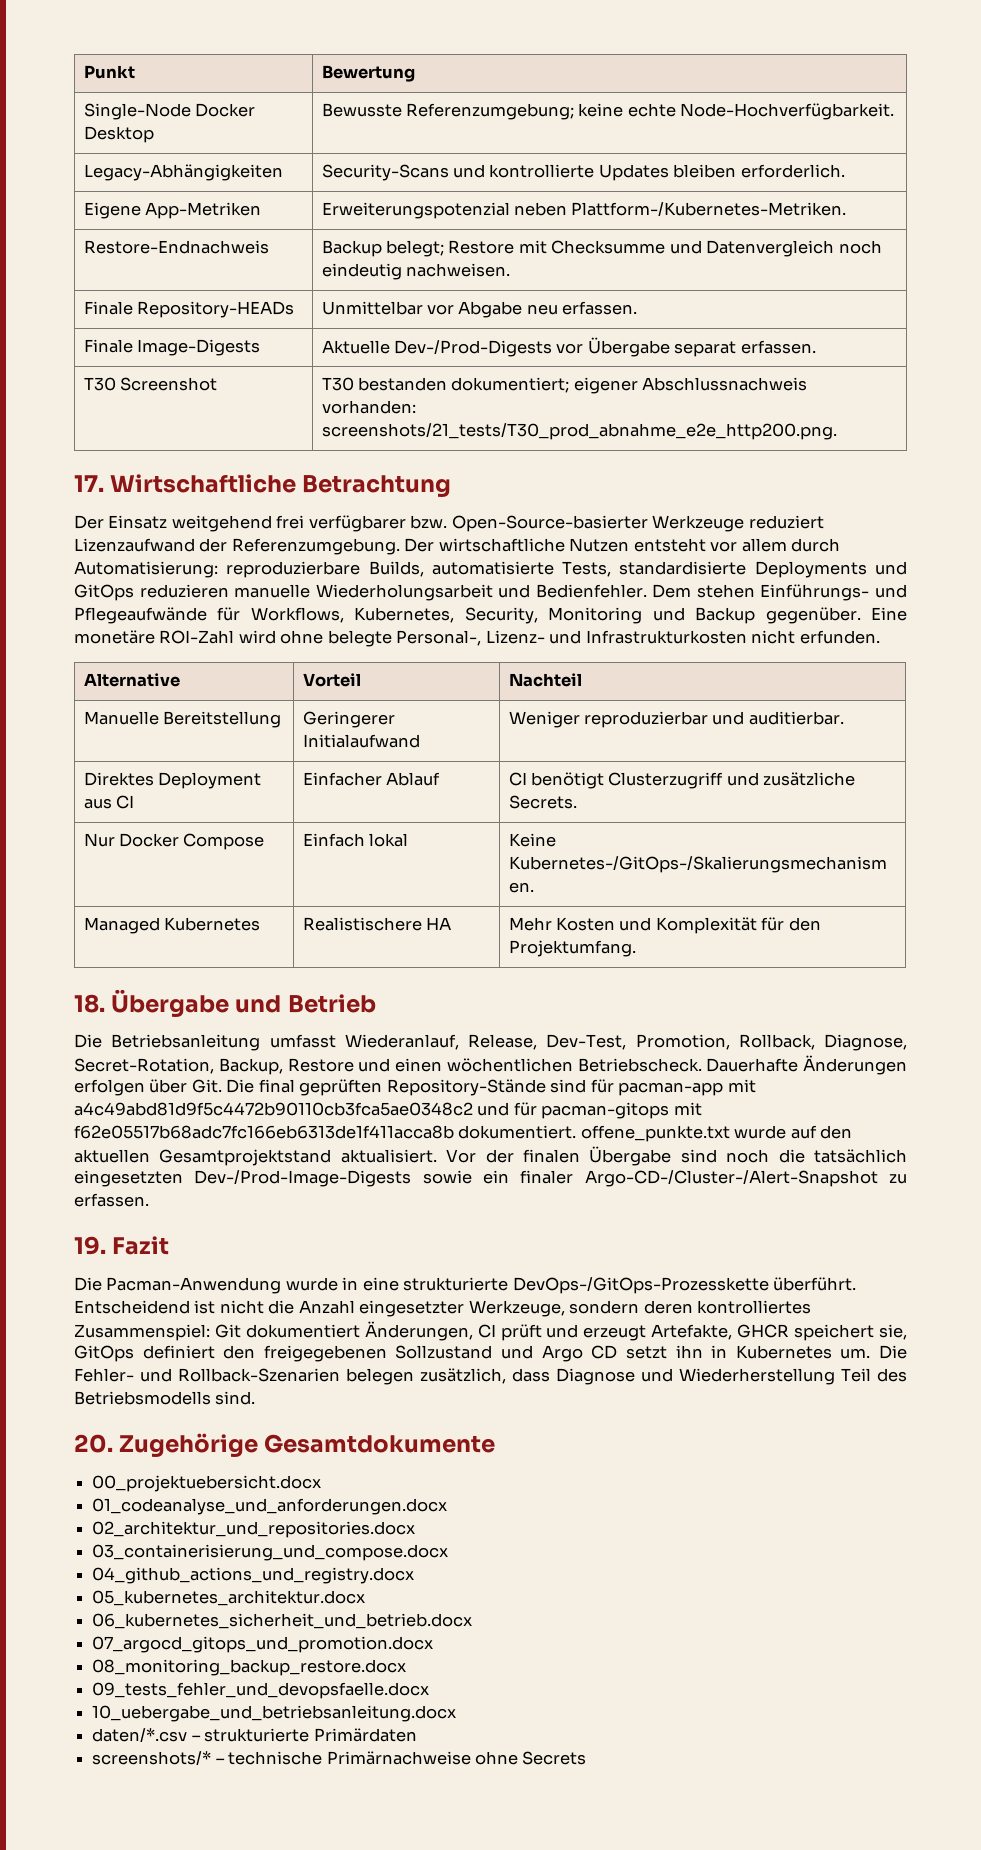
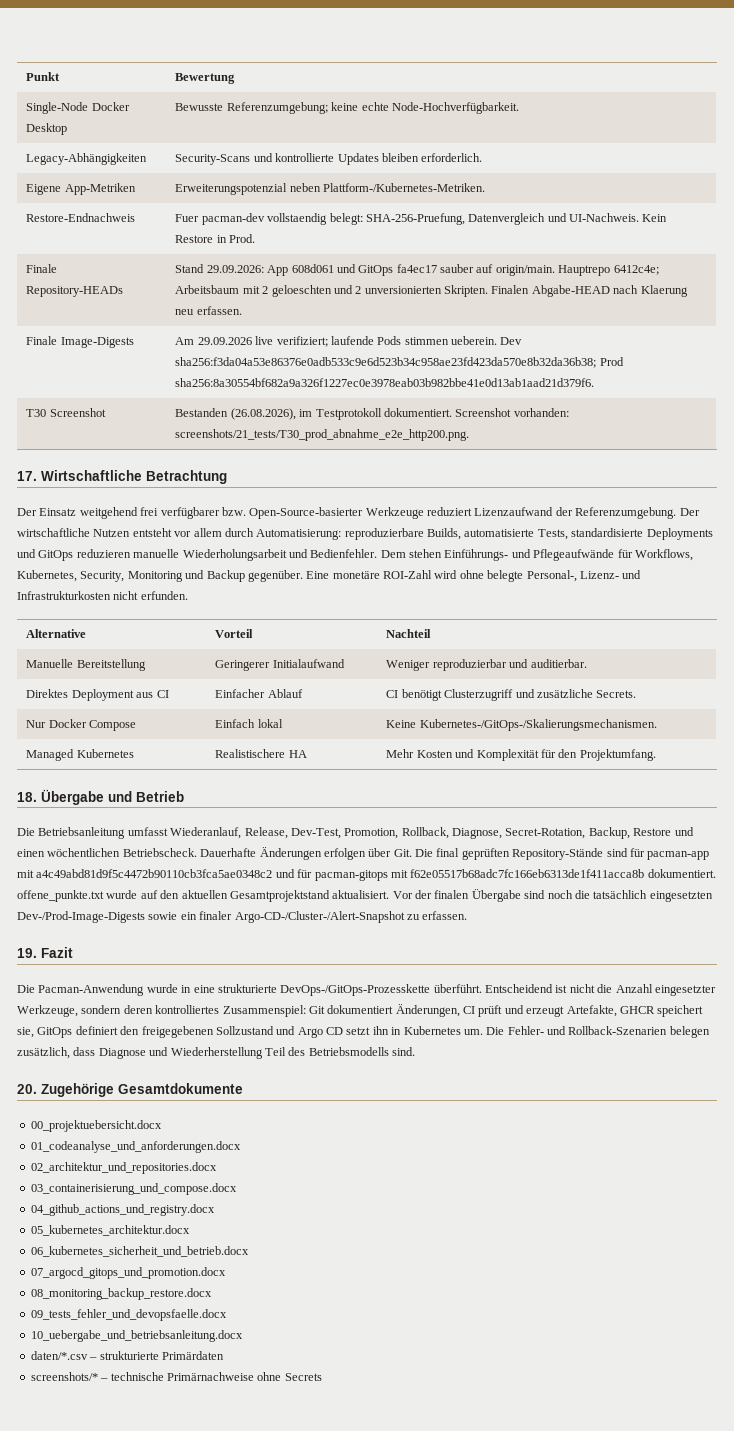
[321,240,882,257] [321,263,510,280] [83,301,294,318] [321,301,638,318] [83,339,260,356] [321,337,816,357] [83,377,217,391] [321,377,808,394] Backup belegt; Restore mit Checksumme und Datenvergleich noch eindeutig nachweisen. // Finale Repository-HEADs | Unmittelbar vor Abgabe neu erfassen. // Finale Image-Digests | Aktuelle Dev-/Prod-Digests vor Übergabe separat erfassen. // T30 Screenshot | T30 bestanden dokumentiert; eigener Abschlussnachweis -> [175,213,668,225] [175,234,256,243] [26,264,58,273] [26,286,124,297] [175,264,659,276] [175,285,688,297] [175,306,242,315] [26,336,134,348] [175,336,523,347] [175,357,624,368] [175,378,595,387] [26,408,106,417] [175,408,512,420] Fuer pacman-dev vollstaendig belegt: SHA-256-Pruefung, Datenvergleich und UI-Nachweis. Kein Restore in Prod. // Finale Repository-HEADs | Stand 29.09.2026: App 608d061 und GitOps fa4ec17 sauber auf origin/main. Hauptrepo 6412c4e; Arbeitsbaum mit 2 geloeschten und 2 unversionierten Skripten. Finalen Abgabe-HEAD nach Klaerung neu erfassen. // Finale Image-Digests | Am 29.09.2026 live verifiziert; laufende Pods stimmen ueberein. Dev sha256:f3da04a53e86376e0adb533c9e6d523b34c958ae23fd423da570e8b32da36b38; Prod sha256:8a30554bf682a9a326f1227ec0e3978eab03b982bbe41e0d13ab1aad21d379f6. // T30 Screenshot | Bestanden (26.08.2026), im Testprotokoll dokumentiert. Screenshot

